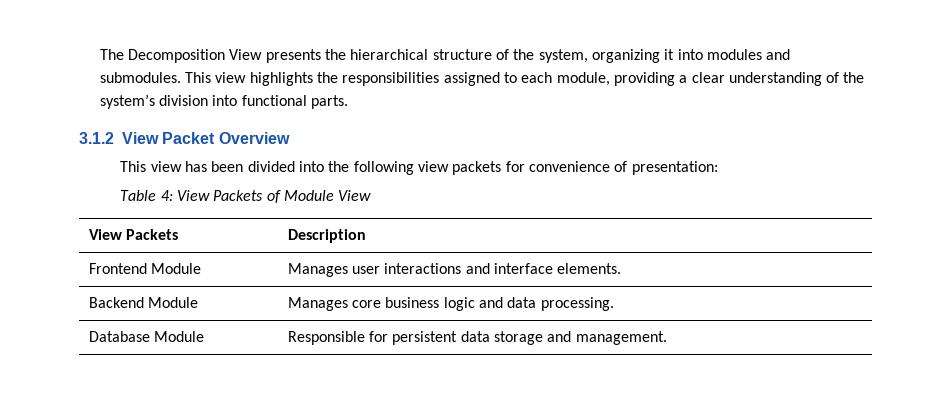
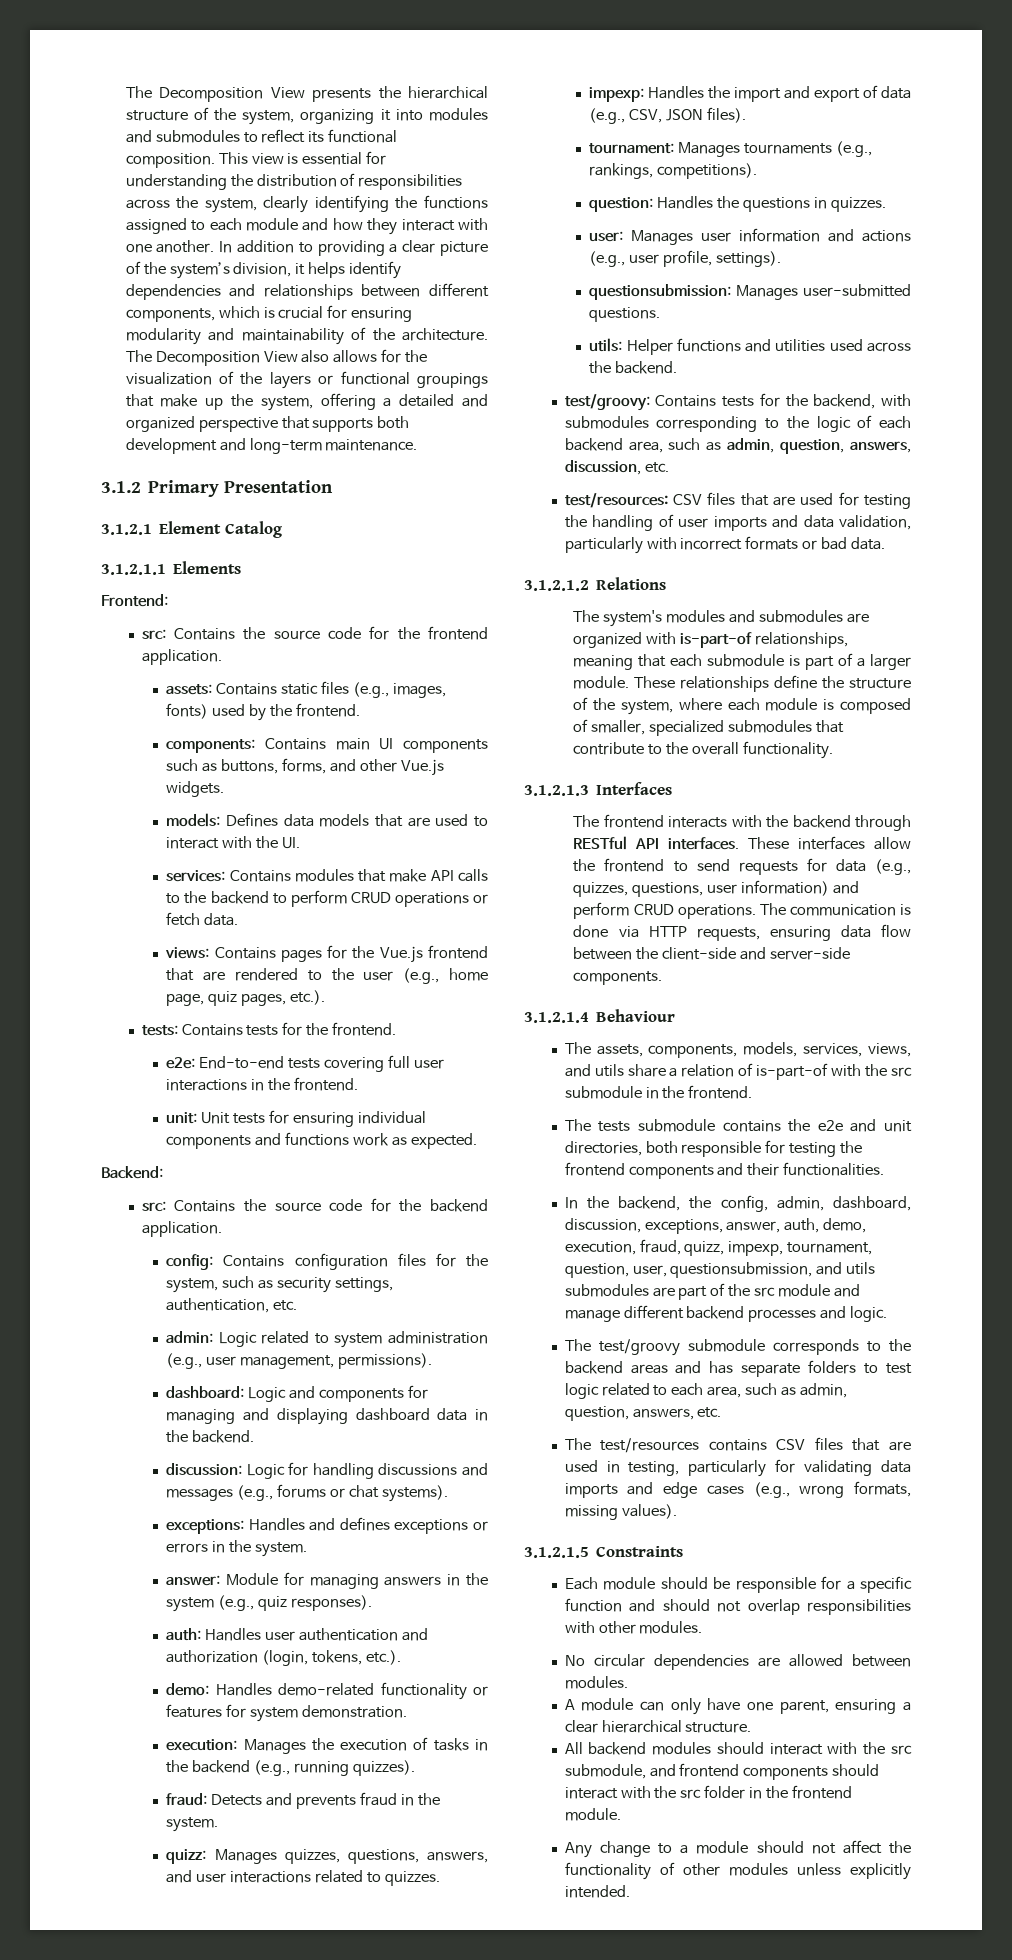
[99,72,610,86] submodules. This view highlights the responsibilities assigned to each module, -> [155,129,398,143] [125,151,387,168] [125,173,463,190] [125,195,488,213] [125,218,488,235] [125,240,313,253] submodules to reflect its functional composition. This view is essential for understanding the distribution of responsibilities across the system, clearly identifying the functions assigned to each module and how they interact with one another. In addition to
[728,72,822,86] understanding -> [440,241,488,256] picture
[158,95,348,109] [79,132,290,144] [120,161,718,175] [120,190,372,203] [88,229,179,240] [287,229,366,243] [88,263,202,274] [287,263,622,277] [88,297,199,308] [287,297,614,311] [88,331,205,342] [287,331,667,345] division into functional parts. // 3.1.2 View Packet Overview // This view has been divided into the following view packets for convenience of presentation: // Table 4: View Packets of Module View // View Packets | Description // Frontend Module | Manages user interactions and interface elements. // Backend Module | Manages core business logic and data processing. // Database Module | Responsible for persistent data storage and management. -> [233,261,402,279] [125,283,489,300] [125,305,413,322] [125,327,488,345] [125,349,428,366] [125,371,488,389] [125,393,488,411] [125,416,410,432] [125,438,418,454] [101,480,334,497] [101,521,282,538] [101,561,242,575] [101,594,168,607] [141,626,488,640] [141,649,222,665] [166,681,446,698] [166,703,361,721] [166,738,488,753] [166,758,444,776] [166,781,225,797] [166,813,488,827] [166,836,301,849] [166,869,488,882] [166,890,488,907] [166,912,239,926] [165,945,488,963] [166,968,489,984] [166,990,326,1006] [141,1022,397,1036] [166,1055,444,1072] [166,1077,359,1091] [166,1110,426,1127] [166,1132,477,1149] [101,1166,163,1179] [141,1198,488,1212] [141,1221,222,1237] [166,1253,489,1270] [166,1276,394,1293] [166,1298,298,1313] [166,1331,488,1348] [166,1353,433,1369] [166,1385,429,1402] [166,1408,488,1425] [166,1430,255,1443] [166,1462,488,1479] [166,1484,448,1502] [166,1517,488,1534] [166,1540,308,1557] [166,1572,488,1589] [166,1595,373,1612] [166,1628,429,1641] [166,1650,402,1666] [166,1682,488,1700] [166,1704,408,1722] [166,1737,488,1754] [166,1760,416,1776] [166,1792,440,1809] [166,1817,219,1832] [166,1849,489,1864] [166,1870,440,1886] [589,85,912,102] [589,107,747,124] [589,141,873,157] [589,163,758,179] [589,196,886,212] [589,228,911,245] [589,250,782,267] [589,284,911,300] [589,307,661,322] [589,338,911,355] [589,361,678,374] [564,393,911,411] [564,415,911,432] [564,438,911,454] [564,460,669,475] [564,492,911,509] [564,514,911,531] [564,536,886,554] [524,577,667,591] [573,610,869,627] [573,632,849,648] [573,653,911,670] [573,675,911,692] [573,697,911,715] [573,719,845,736] [573,741,834,759] [524,782,673,796] [573,814,911,831] [573,836,911,850] [573,858,911,875] [573,880,860,897] [573,902,911,919] [573,924,911,941] [573,947,851,960] [573,971,663,985] [524,1009,676,1023] [564,1042,911,1058] [564,1063,912,1080] [564,1085,753,1099] [564,1119,912,1132] [564,1140,863,1157] [564,1162,885,1179] [564,1195,911,1212] [564,1218,867,1234] [564,1239,873,1256] [564,1262,876,1278] [564,1283,861,1300] [564,1305,888,1322] [564,1339,911,1356] [564,1360,912,1377] [564,1383,848,1399] [564,1406,722,1421] [564,1437,911,1453] [564,1459,911,1477] [564,1481,911,1498] [564,1504,677,1520] [524,1546,684,1558] [564,1576,912,1593] [564,1598,911,1615] [564,1621,703,1634] [564,1654,911,1670] [564,1676,628,1689] [564,1698,911,1715] [564,1720,752,1733] [564,1742,913,1755] [564,1763,880,1780] [564,1785,853,1799] [564,1808,621,1821] [564,1840,912,1858] [564,1862,911,1880] [564,1885,630,1898] division, it helps identify dependencies and relationships between different components, which is crucial for ensuring modularity and maintainability of the architecture. The Decomposition View also allows for the visualization of the layers or functional groupings that make up the system, offering a detailed and organized perspective that supports both development and long-term maintenance. // 3.1.2 Primary Presentation // 3.1.2.1 Element Catalog // 3.1.2.1.1 Elements // Frontend: // src: Contains the source code for the frontend application. // assets: Contains static files (e.g., images, fonts) used by the frontend. // components: Contains main UI components such as buttons, forms, and other Vue.js widgets. // models: Defines data models that are used to interact with the UI. // services: Contains modules that make API calls to the backend to perform CRUD operations or fetch data. // views: Contains pages for the Vue.js frontend that are rendered to the user (e.g., home page, quiz pages, etc.). // tests: Contains tests for the frontend. // e2e: End-to-end tests covering full user interactions in the frontend. // unit: Unit tests for ensuring individual components and functions work as expected. // Backend: // src: Contains the source code for the backend application. // config: Contains configuration files for the system, such as security settings, authentication, etc. // admin: Logic related to system administration (e.g., user management, permissions). // dashboard: Logic and components for managing and displaying dashboard data in the backend. // discussion: Logic for handling discussions and messages (e.g., forums or chat systems). // exceptions: Handles and defines exceptions or errors in the system. // answer: Module for managing answers in the system (e.g., quiz responses). // auth: Handles user authentication and authorization (login, tokens, etc.). // demo: Handles demo-related functionality or features for system demonstration. // execution: Manages the execution of tasks in the backend (e.g., running quizzes). // fraud: Detects and prevents fraud in the system. // quizz: Manages quizzes, questions, answers, and user interactions related to quizzes. // impexp: Handles the import and export of data (e.g., CSV, JSON files). // tournament: Manages tournaments (e.g., rankings, competitions). // question: Handles the questions in quizzes. // user: Manages user information and actions (e.g., user profile, settings). // questionsubmission: Manages user-submitted questions. // utils: Helper functions and utilities used across the backend. // test/groovy: Contains tests for the backend, with submodules corresponding to the logic of each backend area, such as admin, question, answers, discussion, etc. // test/resources: CSV files that are used for testing the handling of user imports and data validation, particularly with incorrect formats or bad data. // 3.1.2.1.2 Relations // The system's modules and submodules are organized with is-part-of relationships, meaning that each submodule is part of a larger module. These relationships define the structure of the system, where each module is composed of smaller, specialized submodules that contribute to the overall functionality. // 3.1.2.1.3 Interfaces // The frontend interacts with the backend through RESTful API interfaces. These interfaces allow the frontend to send requests for data (e.g., quizzes, questions, user information) and perform CRUD operations. The communication is done via HTTP requests, ensuring data flow between the client-side and server-side components. // 3.1.2.1.4 Behaviour // The assets, components, models, services, views, and utils share a relation of is-part-of with the src submodule in the frontend. // The tests submodule contains the e2e and unit directories, both responsible for testing the frontend components and their functionalities. // In the backend, the config, admin, dashboard, discussion, exceptions, answer, auth, demo, execution, fraud, quizz, impexp, tournament, question, user, questionsubmission, and utils submodules are part of the src module and manage different backend processes and logic. // The test/groovy submodule corresponds to the backend areas and has separate folders to test logic related to each area, such as admin, question, answers, etc. // The test/resources contains CSV files that are used in testing, particularly for validating data imports and edge cases (e.g., wrong formats, missing values). // 3.1.2.1.5 Constraints // Each module should be responsible for a specific function and should not overlap responsibilities with other modules. // No circular dependencies are allowed between modules. // A module can only have one parent, ensuring a clear hierarchical structure. // All backend modules should interact with the src submodule, and frontend components should interact with the src folder in the frontend module. // Any change to a module should not affect the functionality of other modules unless explicitly intended.

